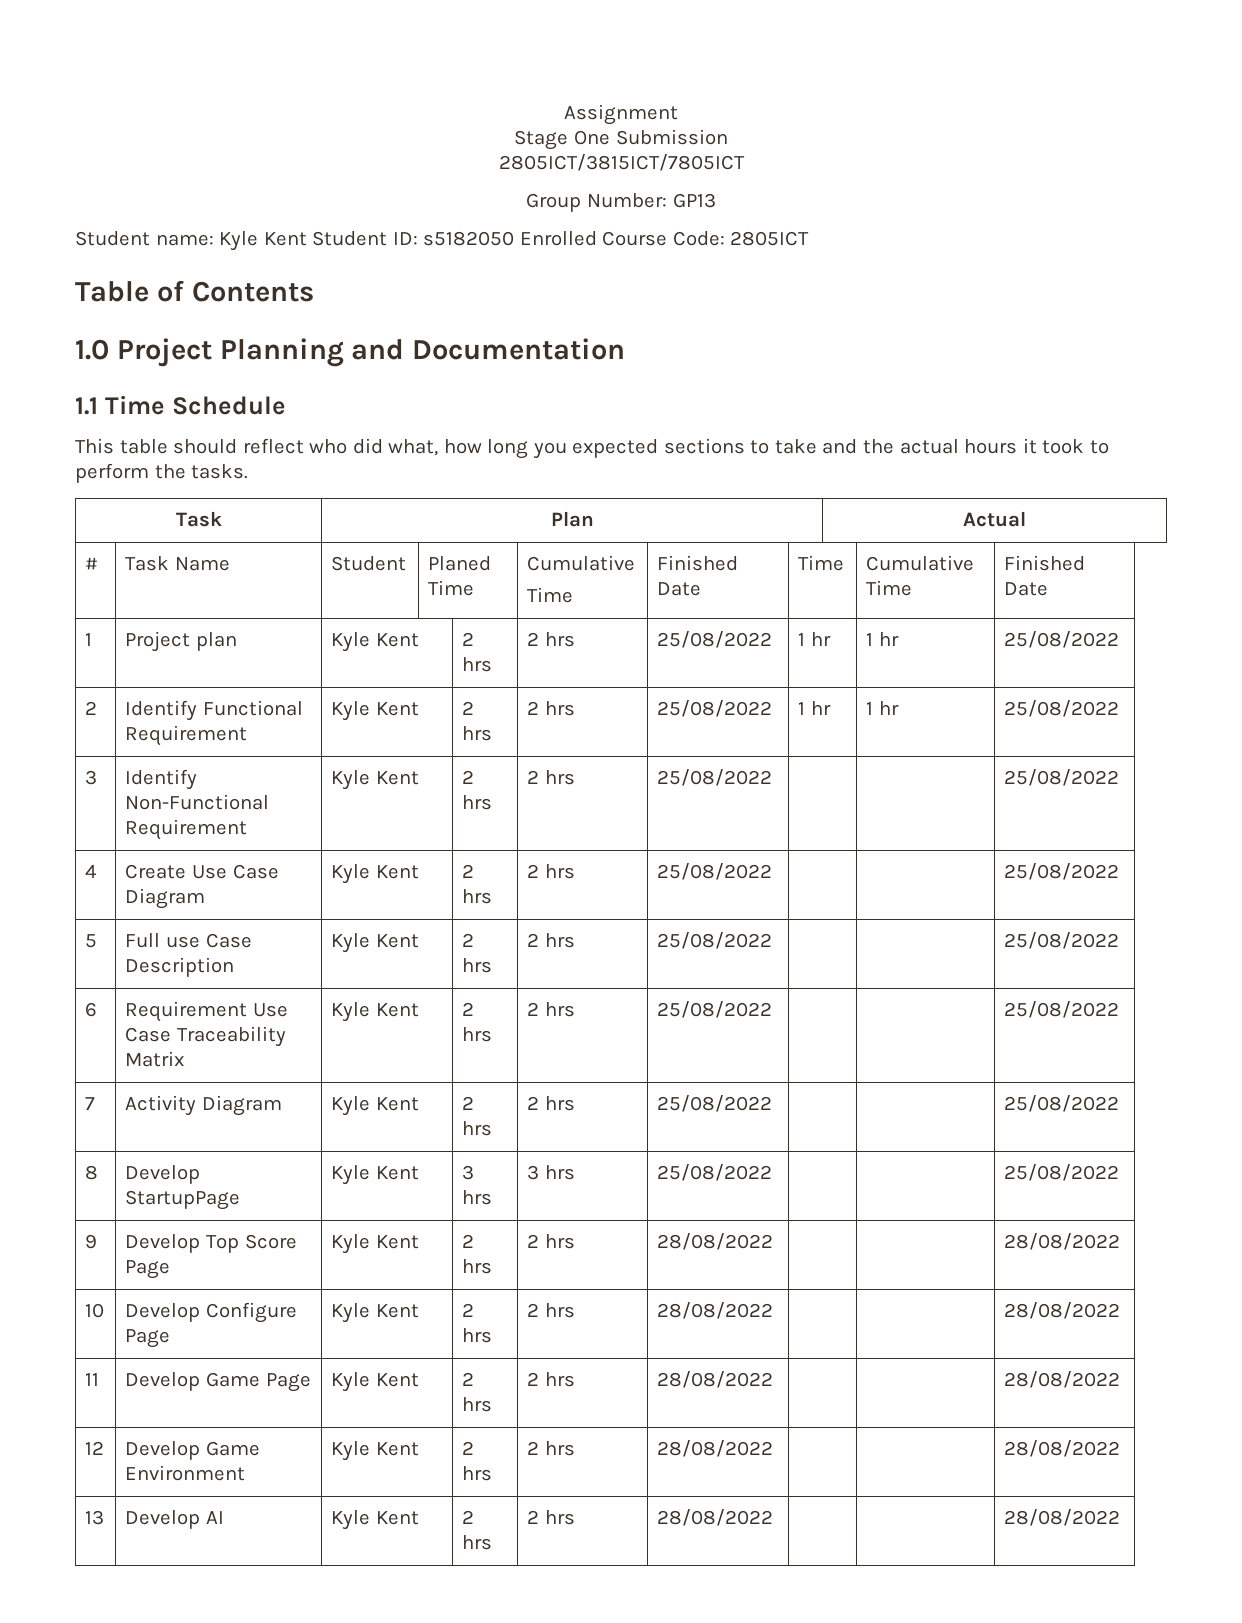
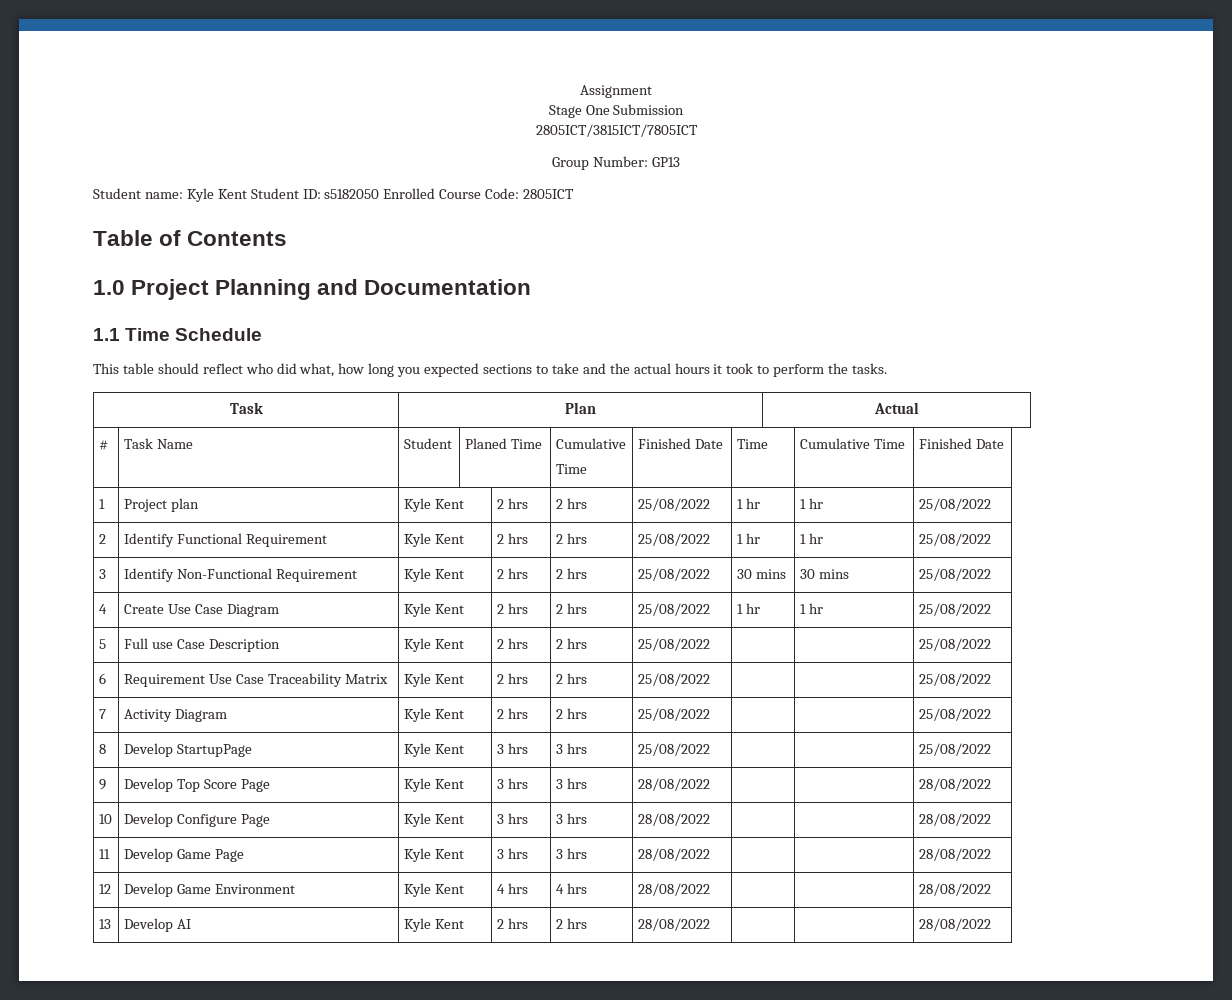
(773, 777) | -> [736,569,786,579] [799,569,849,579] 30 mins | 30 mins
(773, 871) | -> [736,603,760,614] [799,603,823,614] 1 hr | 1 hr
[462,1234,475,1248] [462,1259,493,1274] [527,1234,540,1248] 2 hrs | 2 -> [496,778,528,789] [555,779,563,789] 3 hrs | 3
[462,1303,475,1317] [462,1328,493,1343] [527,1303,540,1317] 2 hrs | 2 -> [496,813,528,824] [555,814,563,824] 3 hrs | 3
[462,1372,475,1386] [462,1397,493,1412] [527,1372,540,1386] 2 hrs | 2 -> [496,848,528,859] [555,849,563,859] 3 hrs | 3
[462,1441,475,1455] [462,1466,493,1481] [527,1441,540,1455] 2 hrs | 2 -> [496,883,528,894] [555,884,564,894] 4 hrs | 4

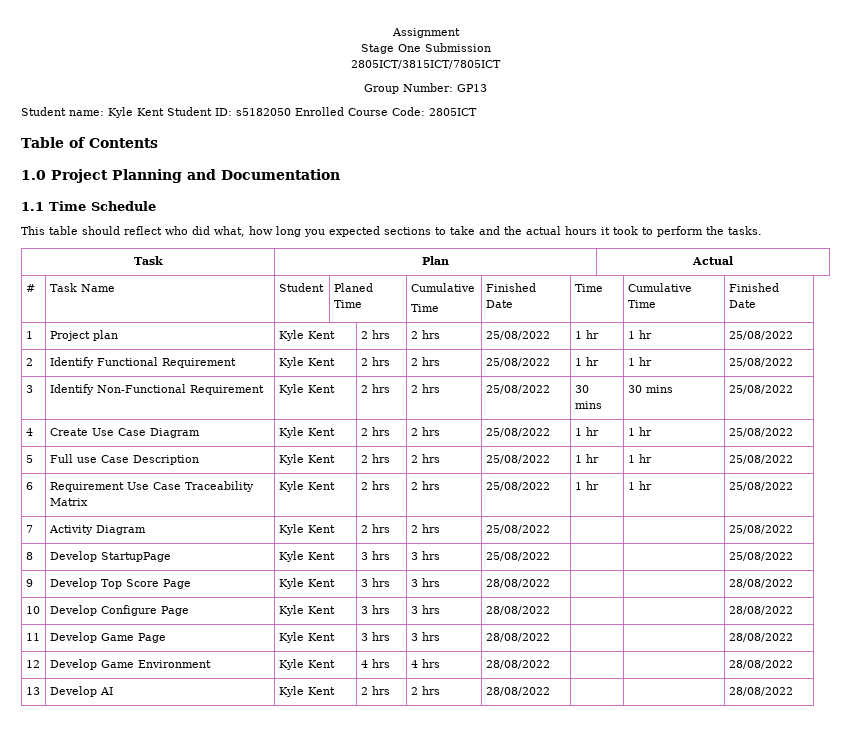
(710, 644) | -> [574,454,599,463] [627,454,652,463] 1 hr | 1 hr
(710, 679) | -> [574,481,599,490] [627,481,652,490] 1 hr | 1 hr

